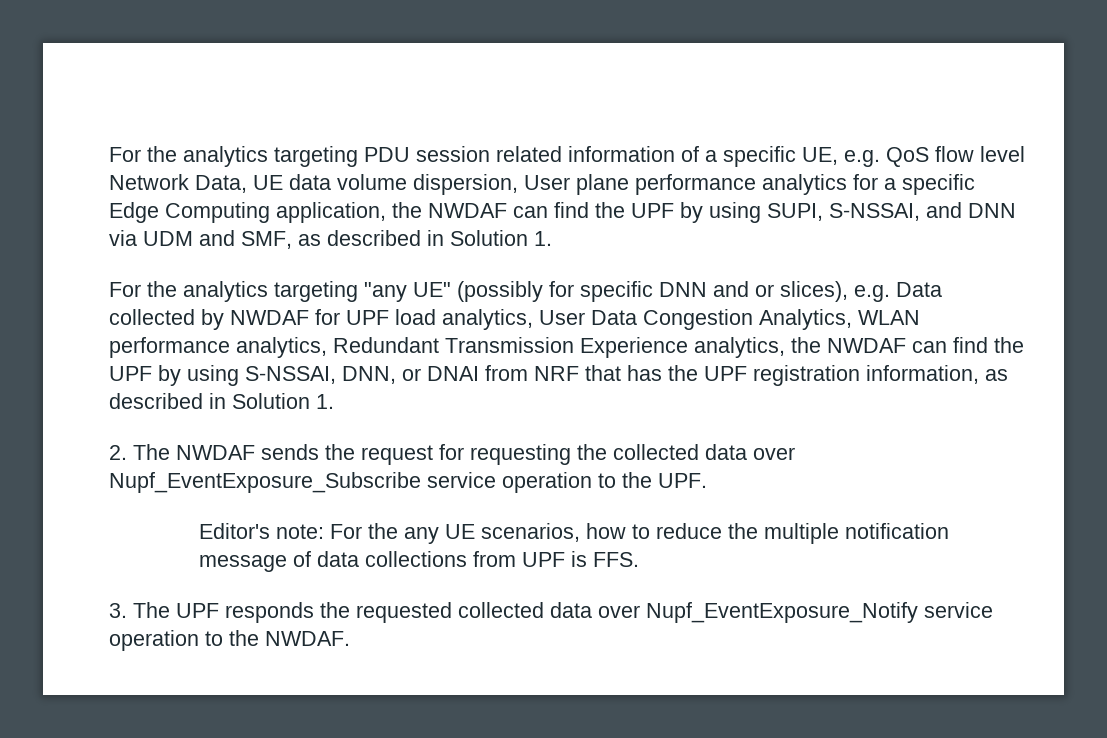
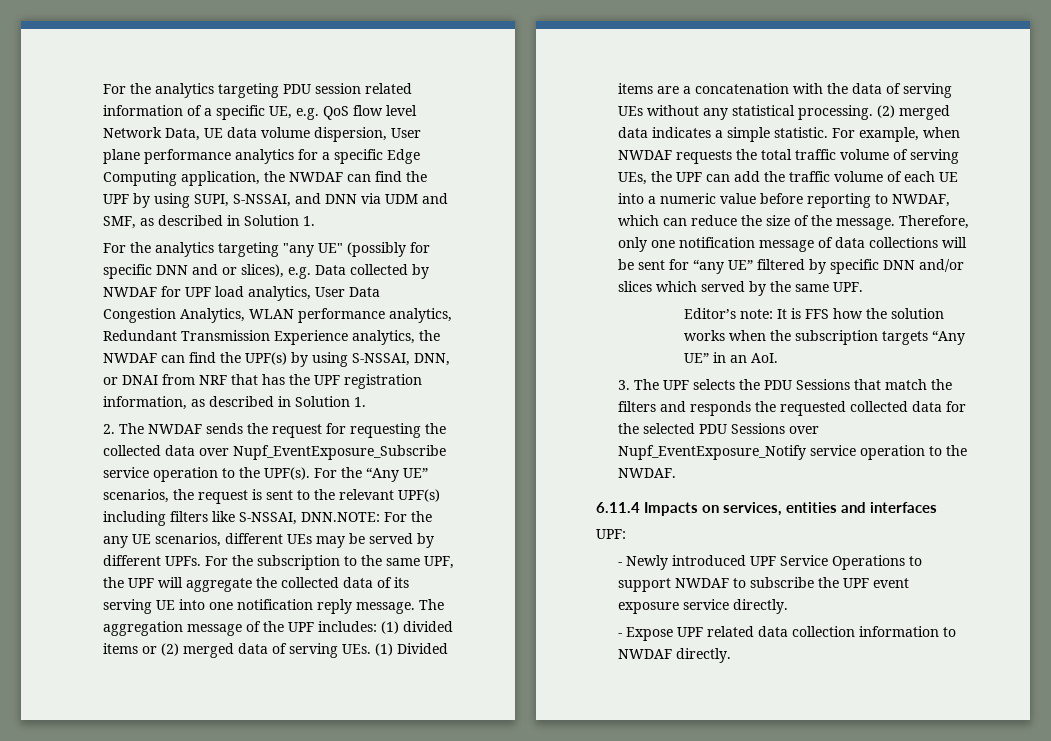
[108,366,152,381] UPF -> [244,352,287,365] UPF(s)
[657,473,707,488] [198,523,324,539] UPF. // Editor's note: -> [263,467,428,482] [102,489,440,504] [102,511,380,526] UPF(s). For the “Any UE” scenarios, the request is sent to the relevant UPF(s) including filters like S-NSSAI, DNN.NOTE:
[585,523,839,544] how to reduce the multiple -> [224,533,434,548] [102,555,454,570] [102,577,409,592] [102,599,444,614] [102,621,453,636] [102,643,448,658] [617,83,952,98] [617,105,950,120] [617,127,960,142] [617,149,959,164] [617,171,958,185] [617,193,950,208] [617,215,969,230] [617,237,675,252] different UEs may be served by different UPFs. For the subscription to the same UPF, the UPF will aggregate the collected data of its serving UE into one notification reply message. The aggregation message of the UPF includes: (1) divided items or (2) merged data of serving UEs. (1) Divided items are a concatenation with the data of serving UEs without any statistical processing. (2) merged data indicates a simple statistic. For example, when NWDAF requests the total traffic volume of serving UEs, the UPF can add the traffic volume of each UE into a numeric value before reporting to NWDAF, which can reduce the size of the message. Therefore, only one
[472,551,639,567] [108,602,219,618] from UPF is FFS. // 3. The UPF -> [941,237,967,248] [617,259,964,274] [617,281,863,296] [683,308,944,319] [683,330,965,345] [683,352,778,363] [617,379,952,390] [617,401,686,412] will be sent for “any UE” filtered by specific DNN and/or slices which served by the same UPF. // Editor’s note: It is FFS how the solution works when the subscription targets “Any UE” in an AoI. // 3. The UPF selects the PDU Sessions that match the filters and
(592, 610) none -> [945,401,966,412] [617,423,785,434] for the selected PDU Sessions
(350, 638) none -> [596,502,938,516] [596,529,626,539] [617,555,922,570] [617,577,909,592] [617,599,788,614] [617,626,956,641] [617,648,731,663] // 6.11.4 Impacts on services, entities and interfaces // UPF: // - Newly introduced UPF Service Operations to support NWDAF to subscribe the UPF event exposure service directly. // - Expose UPF related data collection information to NWDAF directly.

